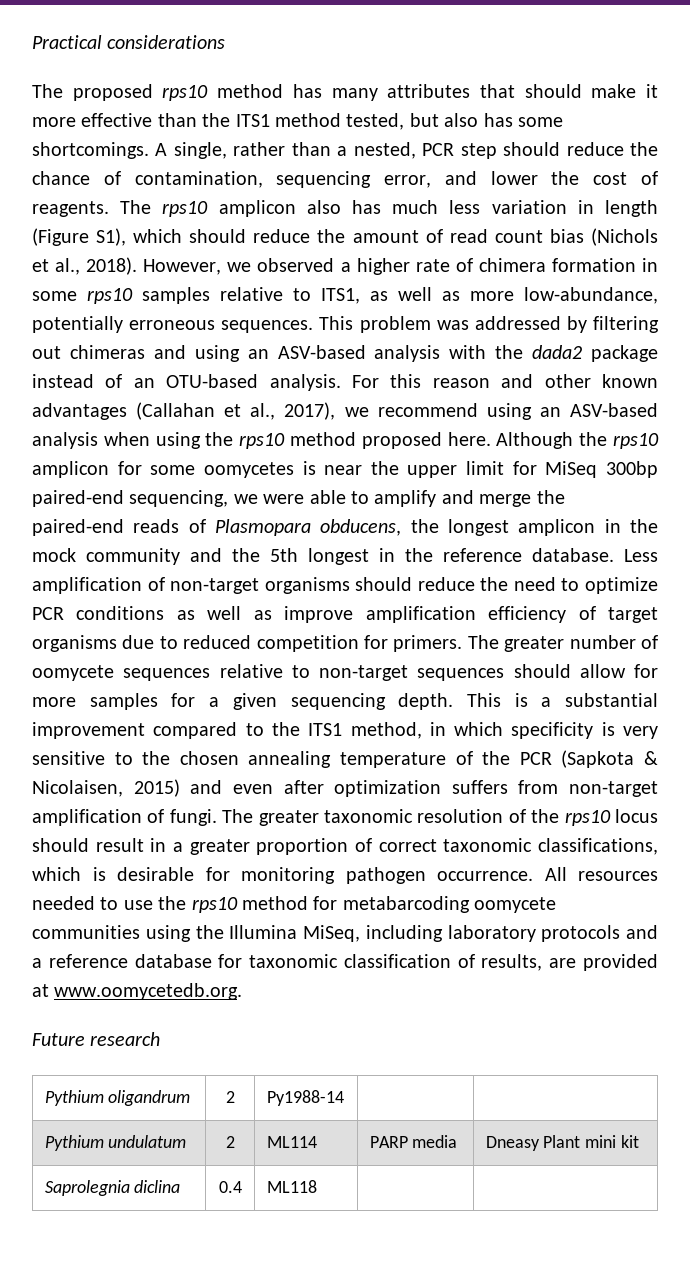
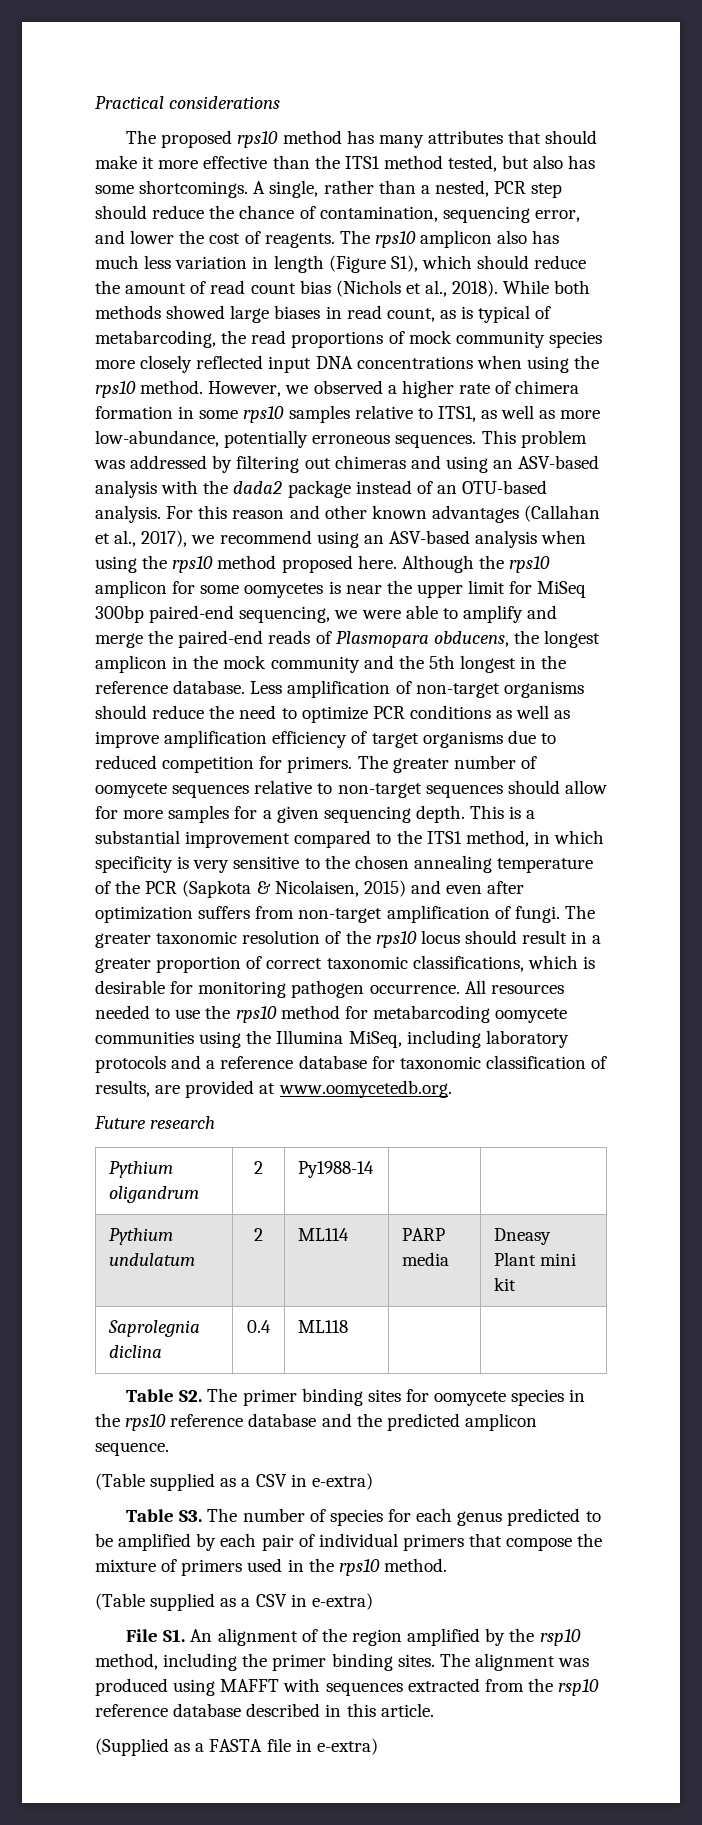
(138, 266) none -> [503,280,591,294] [95,305,552,323] [95,330,602,348] [95,355,600,373] [95,380,204,398] While both methods showed large biases in read count, as is typical of metabarcoding, the read proportions of mock community species more closely reflected input DNA concentrations when using the rps10 method.
(317, 1186) none -> [126,1388,586,1406] [95,1413,537,1431] [95,1442,169,1456] [95,1473,373,1491] [126,1508,601,1526] [95,1533,603,1551] [95,1558,447,1576] [95,1593,373,1611] [126,1628,581,1646] [95,1653,590,1671] [95,1678,600,1696] [95,1703,434,1717] [95,1738,378,1756] // Table S2. The primer binding sites for oomycete species in the rps10 reference database and the predicted amplicon sequence. // (Table supplied as a CSV in e-extra) // Table S3. The number of species for each genus predicted to be amplified by each pair of individual primers that compose the mixture of primers used in the rps10 method. // (Table supplied as a CSV in e-extra) // File S1. An alignment of the region amplified by the rsp10 method, including the primer binding sites. The alignment was produced using MAFFT with sequences extracted from the rsp10 reference database described in this article. // (Supplied as a FASTA file in e-extra)

